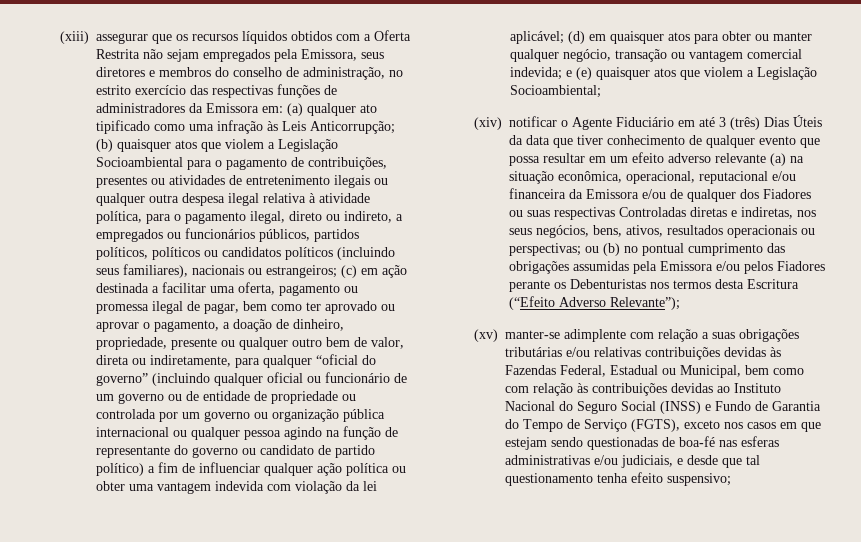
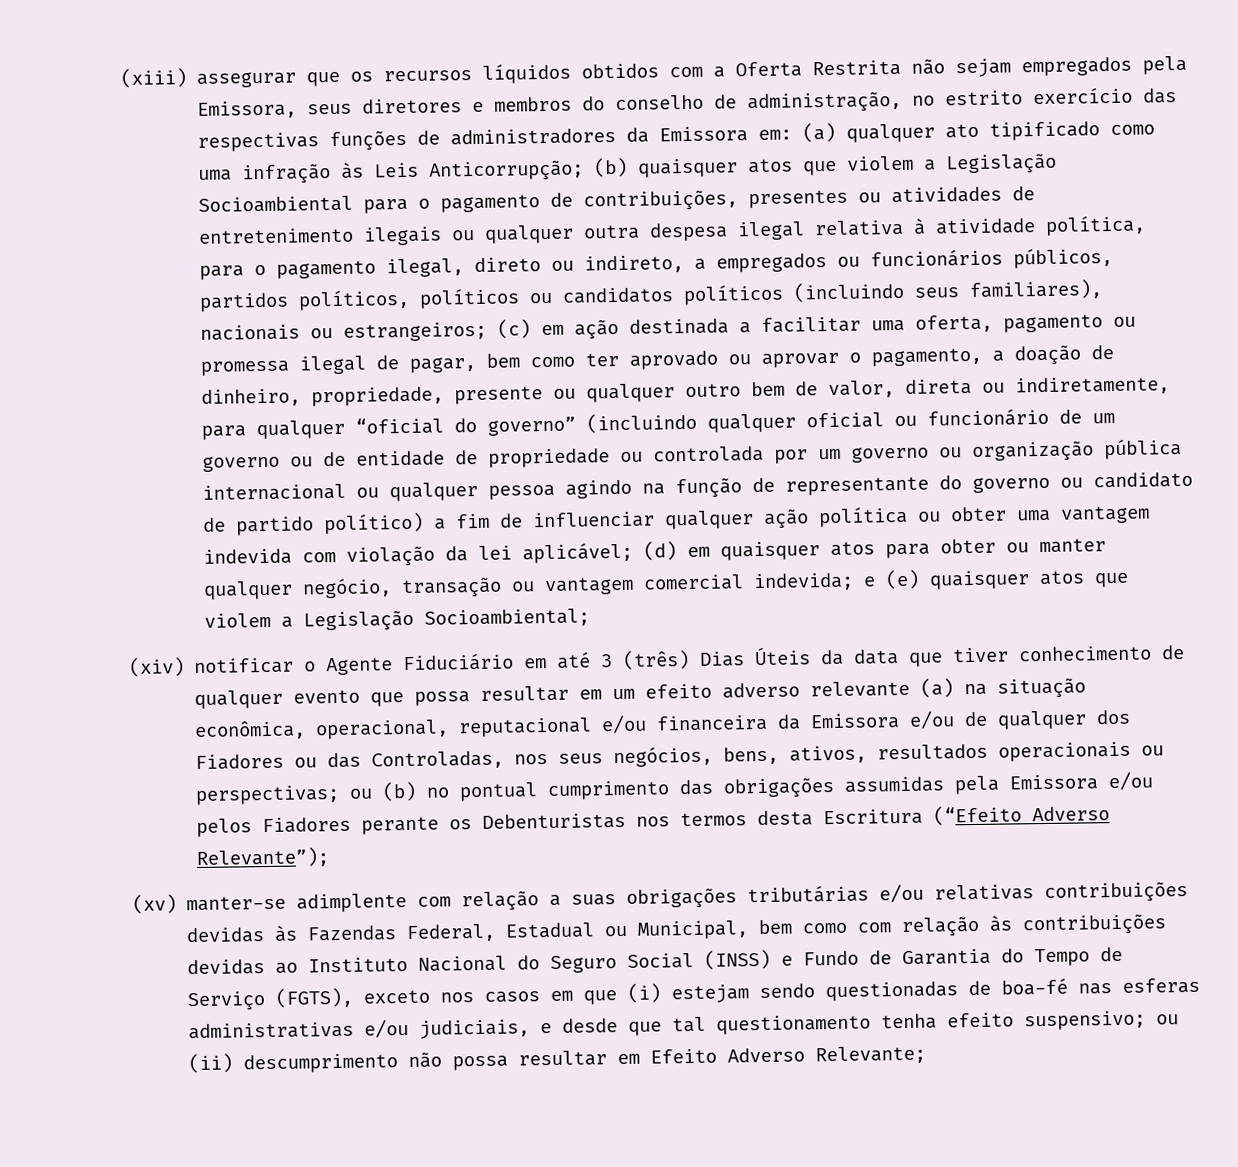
[526,207,793,220] suas respectivas Controladas diretas e indiretas, -> [326,750,504,770] das Controladas,
(821, 427) none -> [626,983,661,1003] (i)
(731, 479) none -> [1155,1014,1179,1025] [187,1045,926,1074] ou (ii) descumprimento não possa resultar em Efeito Adverso Relevante;

